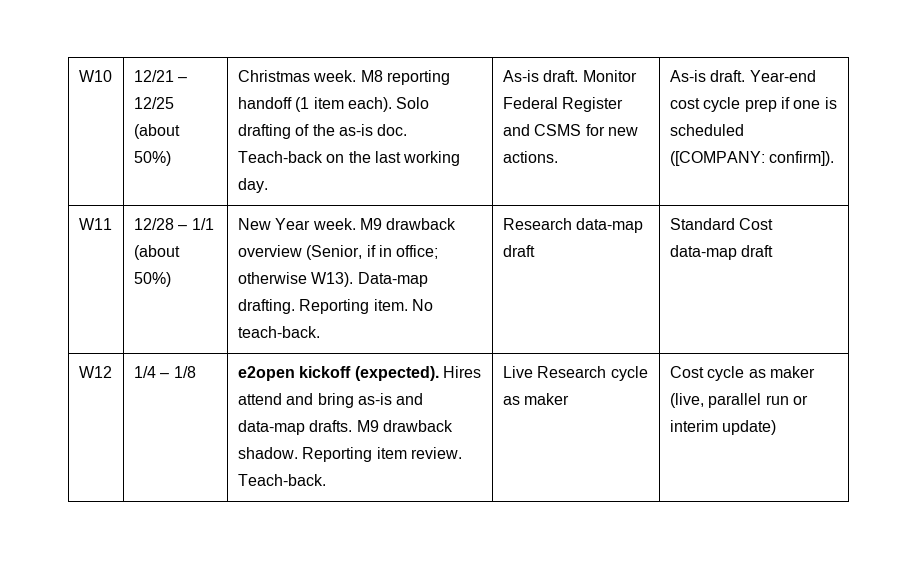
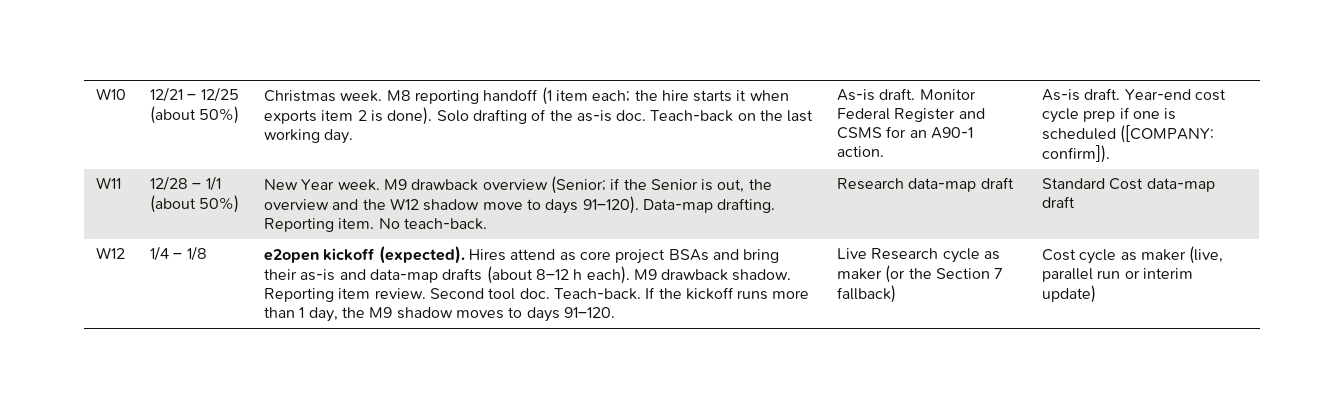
[347,97,392,112] each). -> [592,90,789,102] [263,107,433,125] each; the hire starts it when exports item 2 is done).
[607,127,638,136] [502,151,558,163] new actions. -> [909,127,973,139] [836,146,884,157] an A90-1 action.
[306,245,439,260] [237,272,354,287] (Senior, if in office; otherwise W13). -> [550,176,772,194] [263,196,639,214] (Senior; if the Senior is out, the overview and the W12 shadow move to days 91–120).
(282, 399) none -> [559,249,709,264] as core project BSAs
(354, 400) none -> [263,269,297,280] their
[309,420,353,432] drafts. -> [442,266,630,284] drafts (about 8–12 h each).
[237,474,326,486] Teach-back. -> [429,287,810,300] [263,307,615,322] Second tool doc. Teach-back. If the kickoff runs more than 1 day, the M9 shadow moves to days 91–120.
(570, 399) none -> [885,265,1004,283] [836,285,896,303] (or the Section 7 fallback)

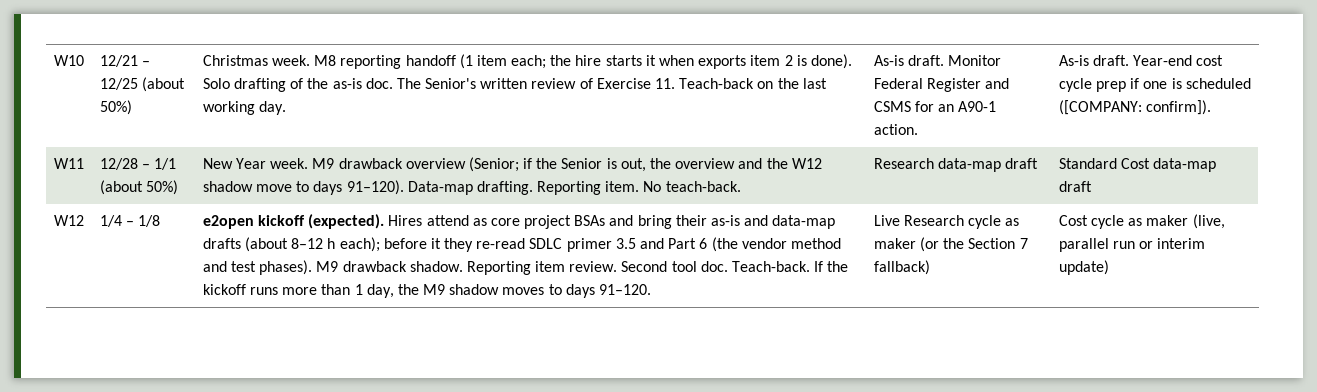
(647, 115) none -> [396,78,675,89] The Senior's written review of Exercise 11.
[586,266,630,284] each). -> [339,237,841,252] [202,260,313,275] each); before it they re-read SDLC primer 3.5 and Part 6 (the vendor method and test phases).

